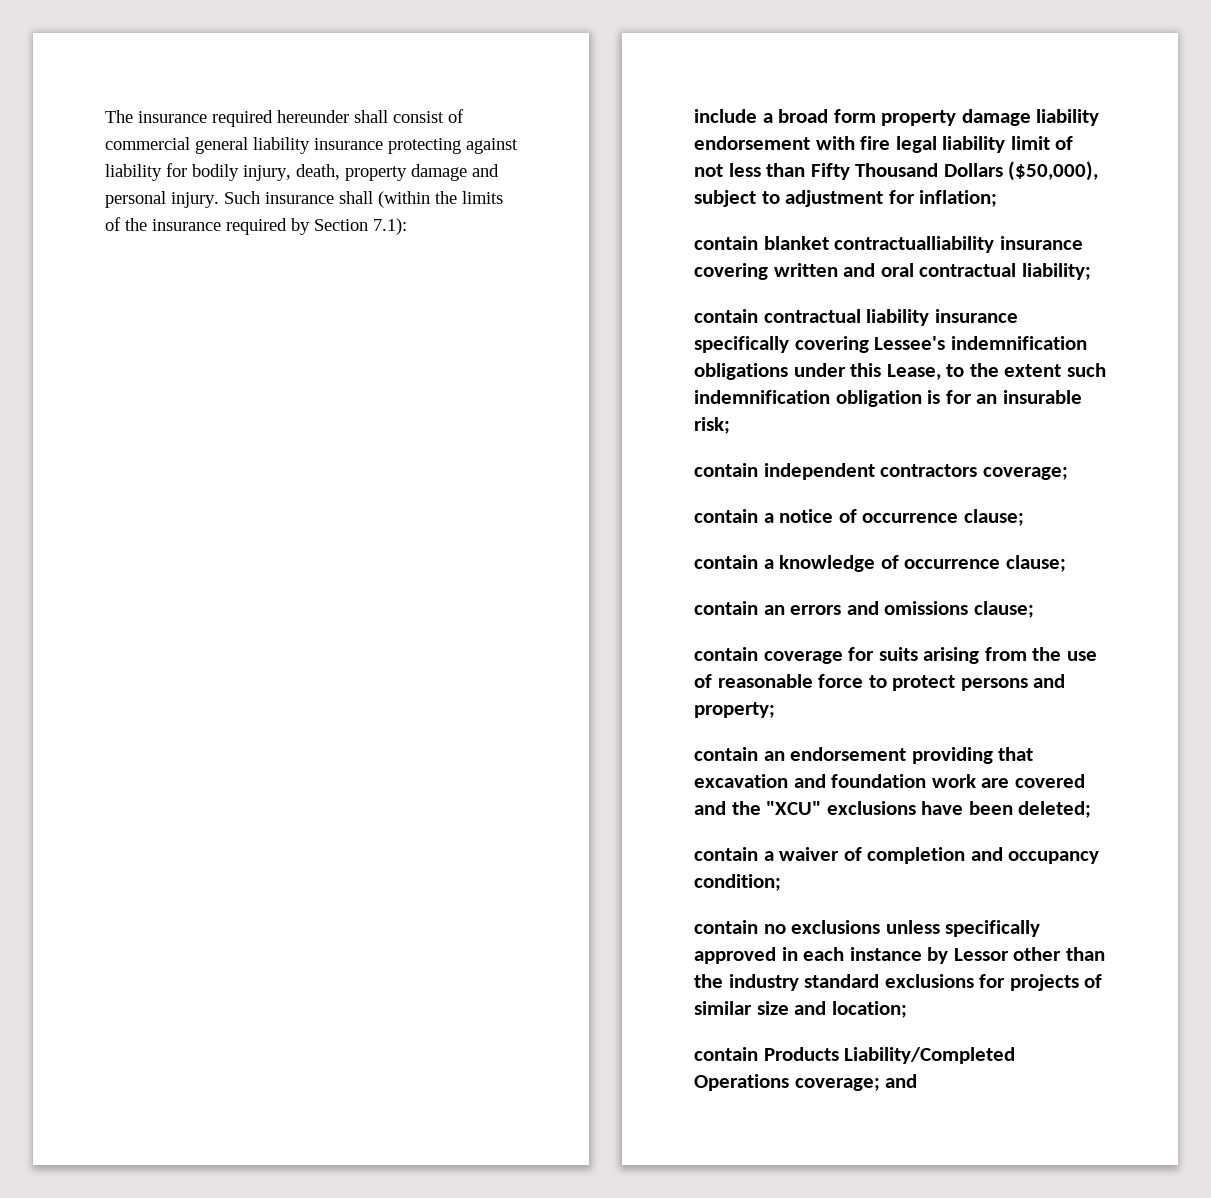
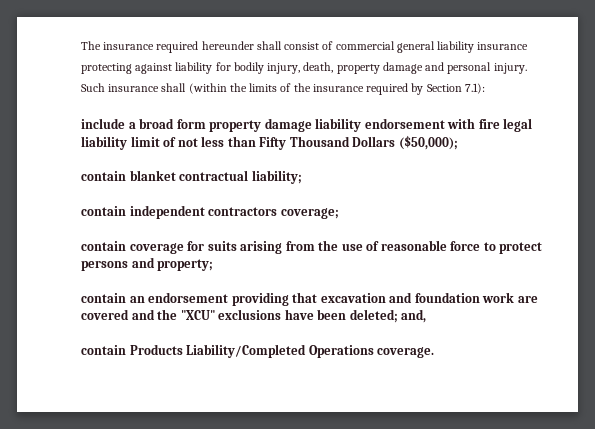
[1008,161,1099,181] [694,190,998,207] [694,236,1083,253] [694,263,1091,280] [694,309,1018,326] [694,336,1087,353] [694,363,1106,380] [694,390,1082,407] [694,417,730,434] [694,463,1068,480] [694,509,1024,526] [694,555,1066,572] [694,601,1034,618] ($50,000), subject to adjustment for inflation; // contain blanket contractualliability insurance covering written and oral contractual liability; // contain contractual liability insurance specifically covering Lessee's indemnification obligations under this Lease, to the extent such indemnification obligation is for an insurable risk; // contain independent contractors coverage; // contain a notice of occurrence clause; // contain a knowledge of occurrence clause; // contain an errors and omissions clause; -> [398,135,458,150] [81,170,302,184] [81,205,339,219] ($50,000); // contain blanket contractual liability; // contain independent contractors coverage;
[694,847,1100,864] [694,874,781,891] [694,920,1041,937] [694,947,1105,964] [694,974,1103,991] [694,1001,907,1018] // contain a waiver of completion and occupancy condition; // contain no exclusions unless specifically approved in each instance by Lessor other than the industry standard exclusions for projects of similar size and location; -> [401,309,427,323] and,
[794,1074,918,1091] coverage; and -> [377,347,435,358] coverage.

